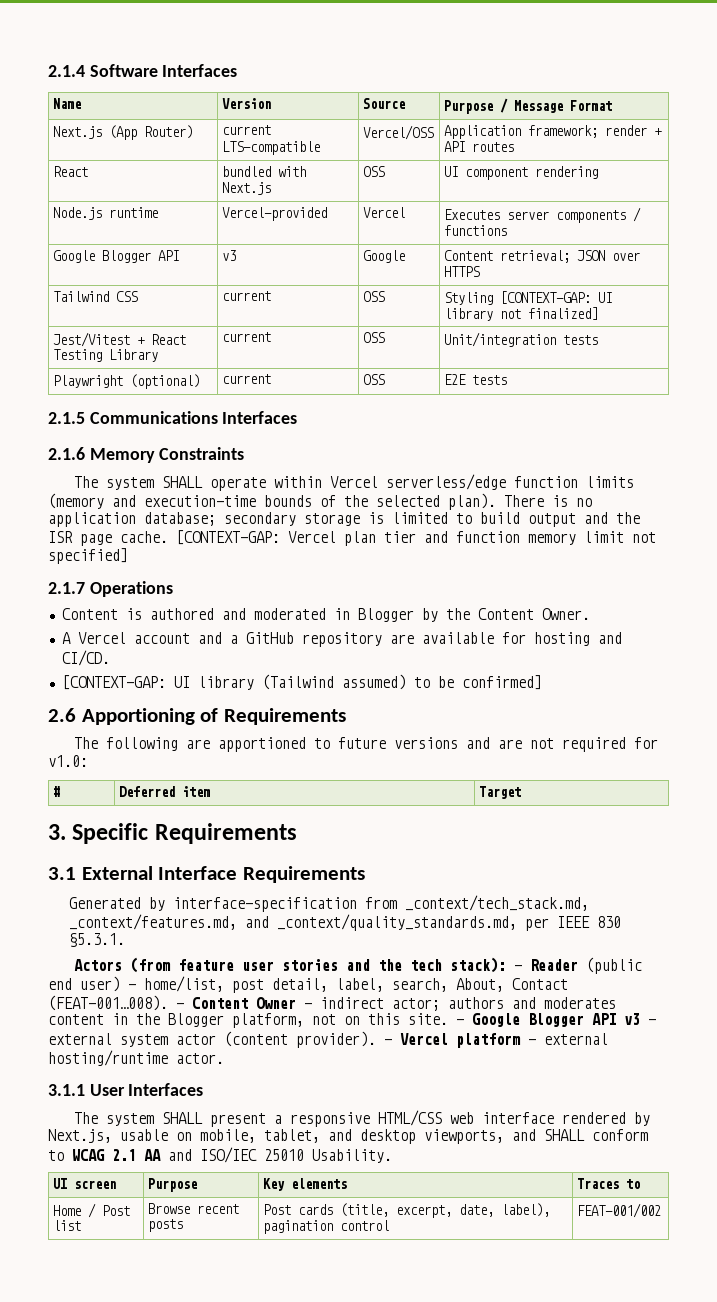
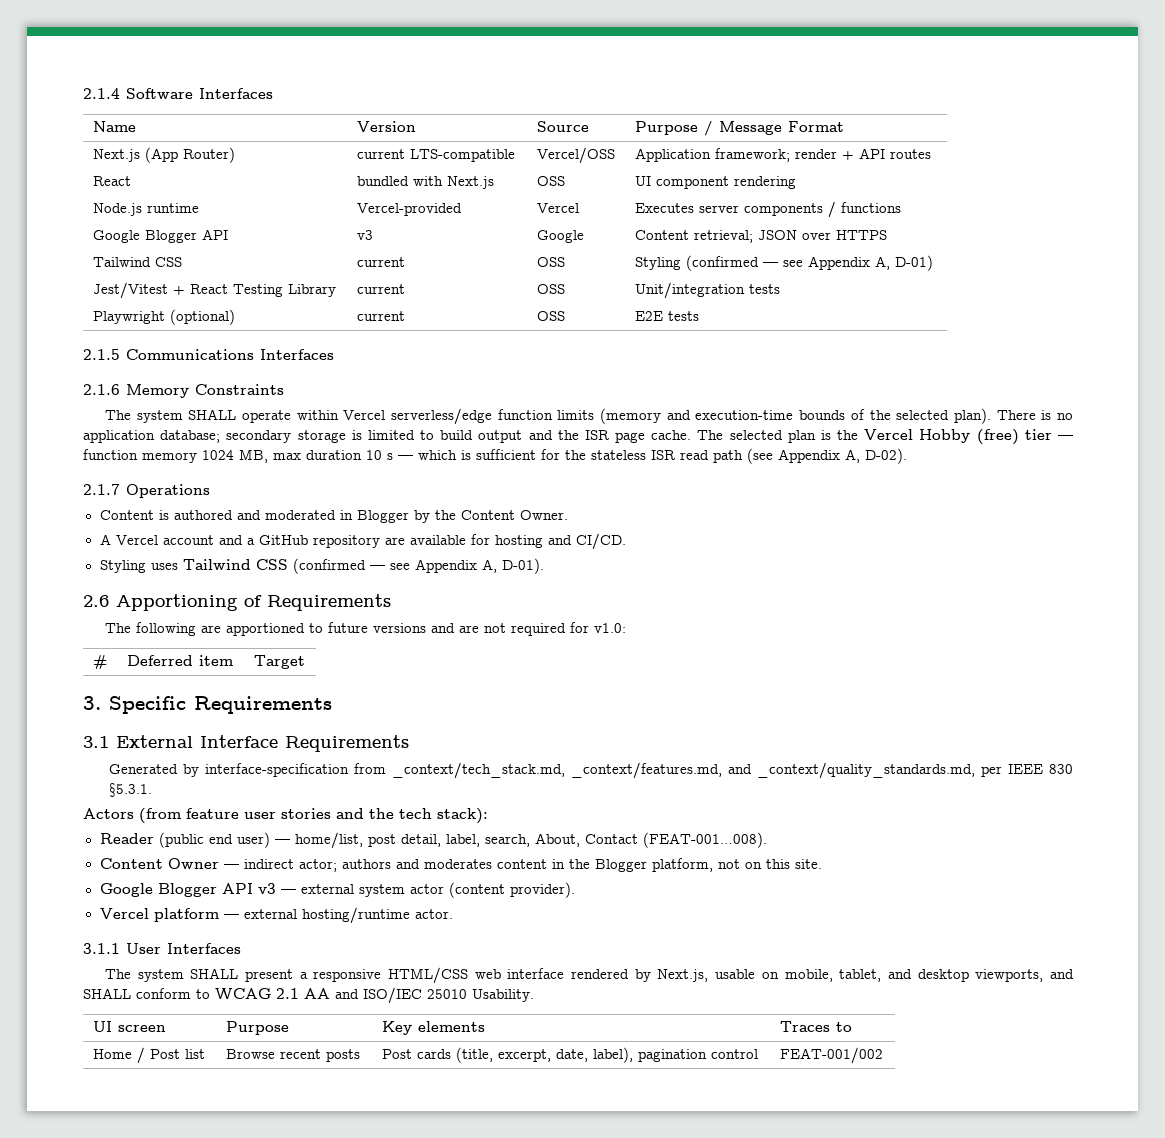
[500,291,613,304] [444,307,599,321] [CONTEXT-GAP: UI library not finalized] -> [685,255,933,271] (confirmed — see Appendix A, D-01)
[176,530,656,546] [48,548,128,564] [CONTEXT-GAP: Vercel plan tier and function memory limit not specified] -> [697,429,1073,445] [83,448,907,464] The selected plan is the Vercel Hobby (free) tier — function memory 1024 MB, max duration 10 s — which is sufficient for the stateless ISR read path (see Appendix A, D-02).
[61,674,542,690] [CONTEXT-GAP: UI library (Tailwind assumed) to be confirmed] -> [99,558,544,574] Styling uses Tailwind CSS (confirmed — see Appendix A, D-01).
[513,965,522,971] - -> (488, 816) //
[176,1003,184,1009] - -> (767, 840) //
[456,1019,464,1025] - -> (822, 864) //
[384,1039,392,1045] - -> (575, 890) //

